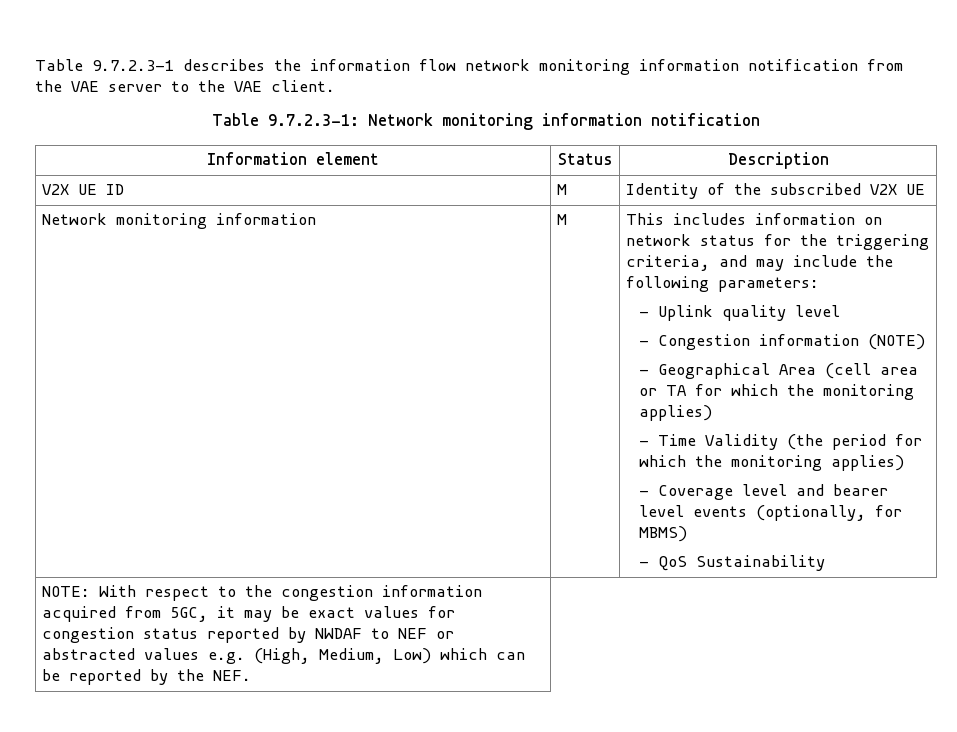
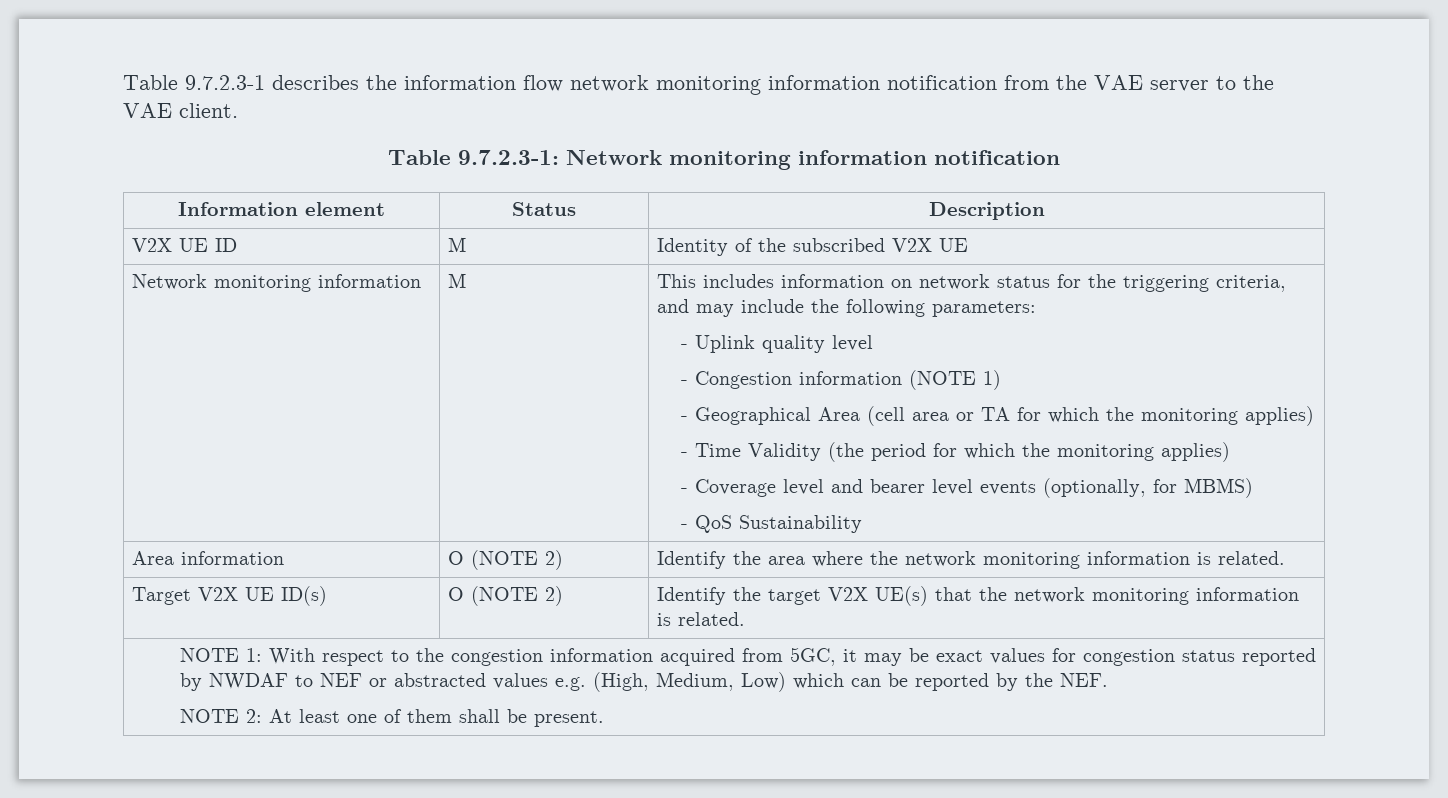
[867,334,925,350] (NOTE) -> [908,370,1001,390] (NOTE 1)
[41,586,90,597] NOTE: -> [132,551,285,565] [448,550,564,570] [657,551,1286,569] [132,586,328,606] [448,586,564,606] [657,586,1300,606] [657,612,746,626] [179,648,262,662] Area information | O (NOTE 2) | Identify the area where the network monitoring information is related. // Target V2X UE ID(s) | O (NOTE 2) | Identify the target V2X UE(s) that the network monitoring information is related. // NOTE 1:
(251, 675) none -> [179,709,604,727] // NOTE 2: At least one of them shall be present.

